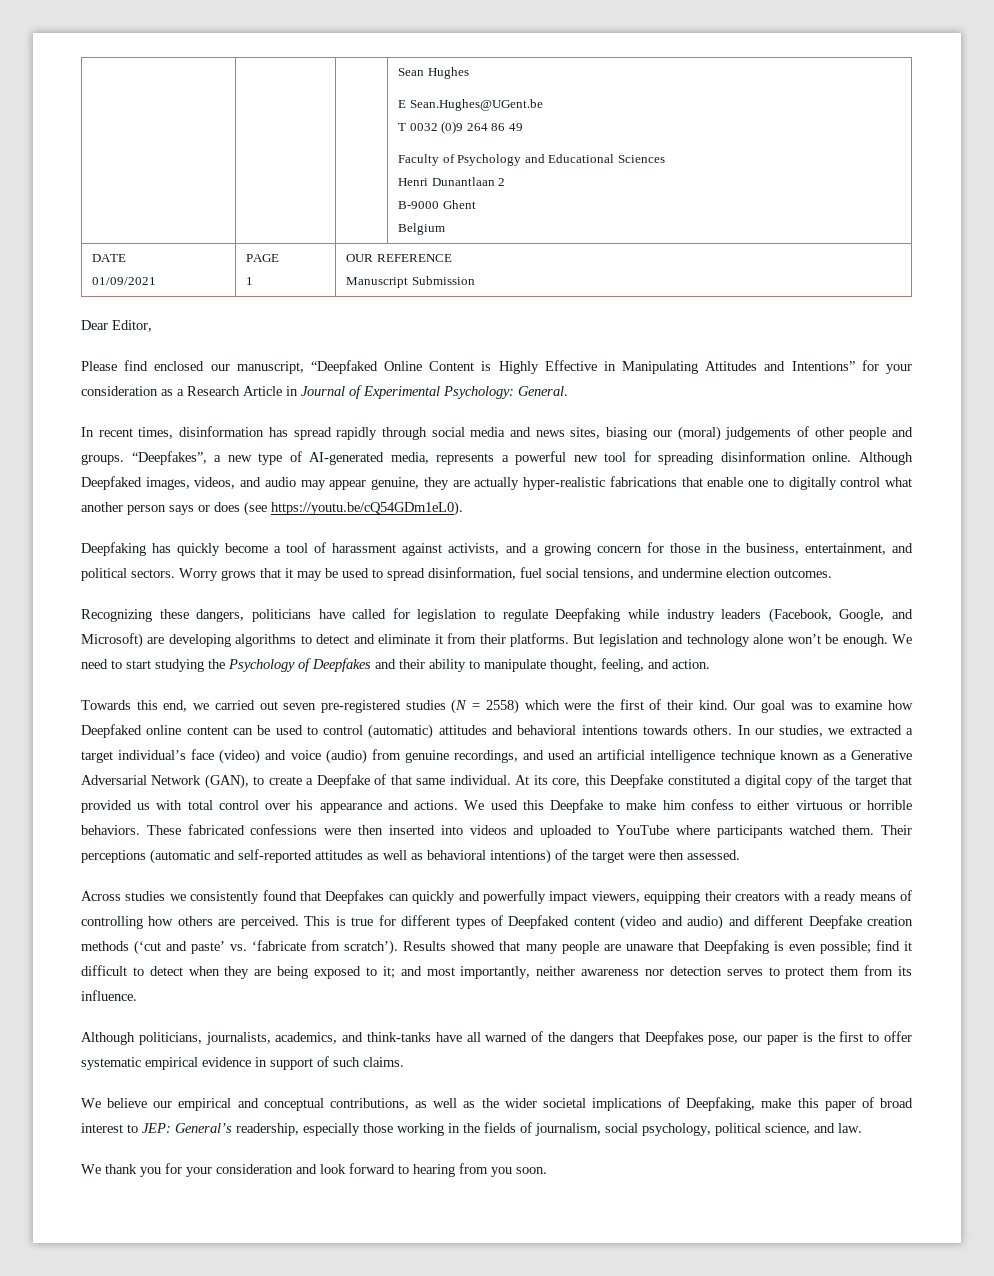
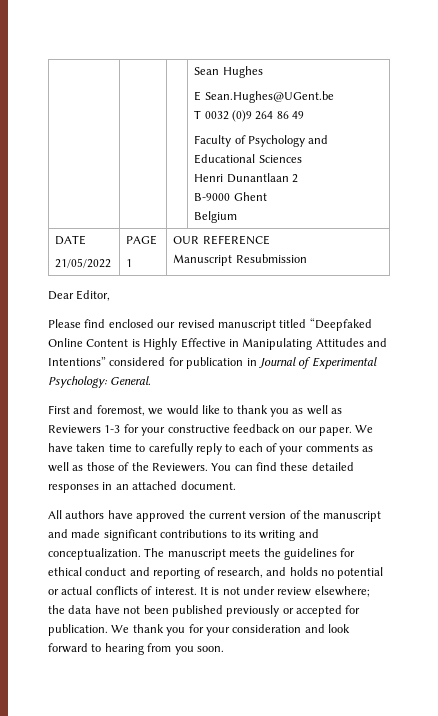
[92,277,157,285] 01/09/2021 -> [55,258,112,268] 21/05/2022
[411,276,475,285] Submission -> [235,254,307,263] Resubmission
[236,361,304,374] manuscript, -> [177,319,307,331] revised manuscript titled
[861,360,912,374] [81,386,282,396] for your consideration as a Research Article -> [109,357,244,369] considered for publication
[81,426,914,441] [81,451,913,465] [81,476,912,490] [81,501,463,516] [81,542,913,556] [81,567,832,581] [81,608,913,623] [81,633,913,648] [81,658,710,672] [81,699,914,714] [81,724,913,739] [81,749,912,764] [81,774,912,789] [81,799,913,813] [81,824,913,838] [81,849,740,864] [81,890,912,904] [81,915,914,930] [81,940,912,955] [81,965,913,979] [81,990,137,1001] [81,1031,913,1045] [81,1056,404,1070] [81,1097,913,1111] [81,1122,862,1136] In recent times, disinformation has spread rapidly through social media and news sites, biasing our (moral) judgements of other people and groups. “Deepfakes”, a new type of AI-generated media, represents a powerful new tool for spreading disinformation online. Although Deepfaked images, videos, and audio may appear genuine, they are actually hyper-realistic fabrications that enable one to digitally control what another person says or does (see https://youtu.be/cQ54GDm1eL0). // Deepfaking has quickly become a tool of harassment against activists, and a growing concern for those in the business, entertainment, and political sectors. Worry grows that it may be used to spread disinformation, fuel social tensions, and undermine election outcomes. // Recognizing these dangers, politicians have called for legislation to regulate Deepfaking while industry leaders (Facebook, Google, and Microsoft) are developing algorithms to detect and eliminate it from their platforms. But legislation and technology alone won’t be enough. We need to start studying the Psychology of Deepfakes and their ability to manipulate thought, feeling, and action. // Towards this end, we carried out seven pre-registered studies (N = 2558) which were the first of their kind. Our goal was to examine how Deepfaked online content can be used to control (automatic) attitudes and behavioral intentions towards others. In our studies, we extracted a target individual’s face (video) and voice (audio) from genuine recordings, and used an artificial intelligence technique known as a Generative Adversarial Network (GAN), to create a Deepfake of that same individual. At its core, this Deepfake constituted a digital copy of the target that provided us with total control over his appearance and actions. We used this Deepfake to make him confess to either virtuous or horrible behaviors. These fabricated confessions were then inserted into videos and uploaded to YouTube where participants watched them. Their perceptions (automatic and self-reported attitudes as well as behavioral intentions) of the target were then assessed. // Across studies we consistently found that Deepfakes can quickly and powerfully impact viewers, equipping their creators with a ready means of controlling how others are perceived. This is true for different types of Deepfaked content (video and audio) and different Deepfake creation methods (‘cut and paste’ vs. ‘fabricate from scratch’). Results showed that many people are unaware that Deepfaking is even possible; find it difficult to detect when they are being exposed to it; and most importantly, neither awareness nor detection serves to protect them from its influence. // Although politicians, journalists, academics, and think-tanks have all warned of the dangers that Deepfakes pose, our paper is the first to offer systematic empirical evidence in support of such claims. // We believe our empirical and conceptual contributions, as well as the wider societal implications of Deepfaking, make this paper of broad interest to JEP: General’s readership, especially those working in the fields of journalism, social psychology, political science, and law. // -> [48,405,343,417] [48,424,374,436] [48,443,374,455] [48,462,354,472] [48,481,236,493] [48,510,382,522] [48,529,319,541] [48,548,356,560] [48,567,384,579] [48,586,370,597] [48,605,361,617] [48,624,108,636] First and foremost, we would like to thank you as well as Reviewers 1-3 for your constructive feedback on our paper. We have taken time to carefully reply to each of your comments as well as those of the Reviewers. You can find these detailed responses in an attached document. // All authors have approved the current version of the manuscript and made significant contributions to its writing and conceptualization. The manuscript meets the guidelines for ethical conduct and reporting of research, and holds no potential or actual conflicts of interest. It is not under review elsewhere; the data have not been published previously or accepted for publication.

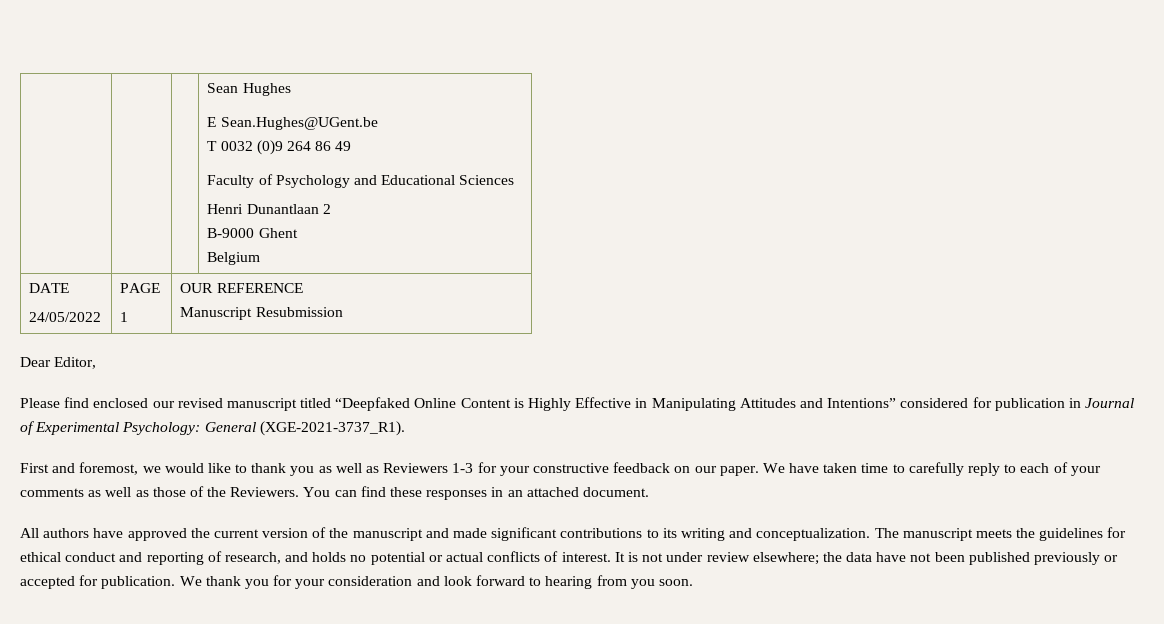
[55,258,112,268] 21/05/2022 -> [29,312,102,322] 24/05/2022
[110,376,152,385] General. -> [204,421,405,436] General (XGE-2021-3737_R1).
[311,462,354,471] detailed -> (423, 492) none

